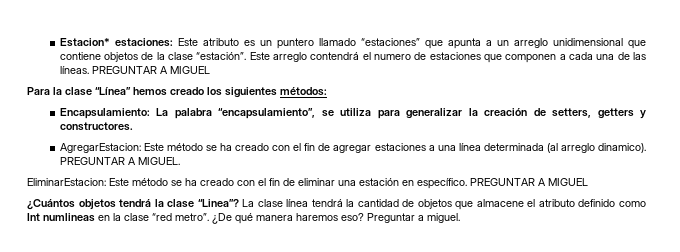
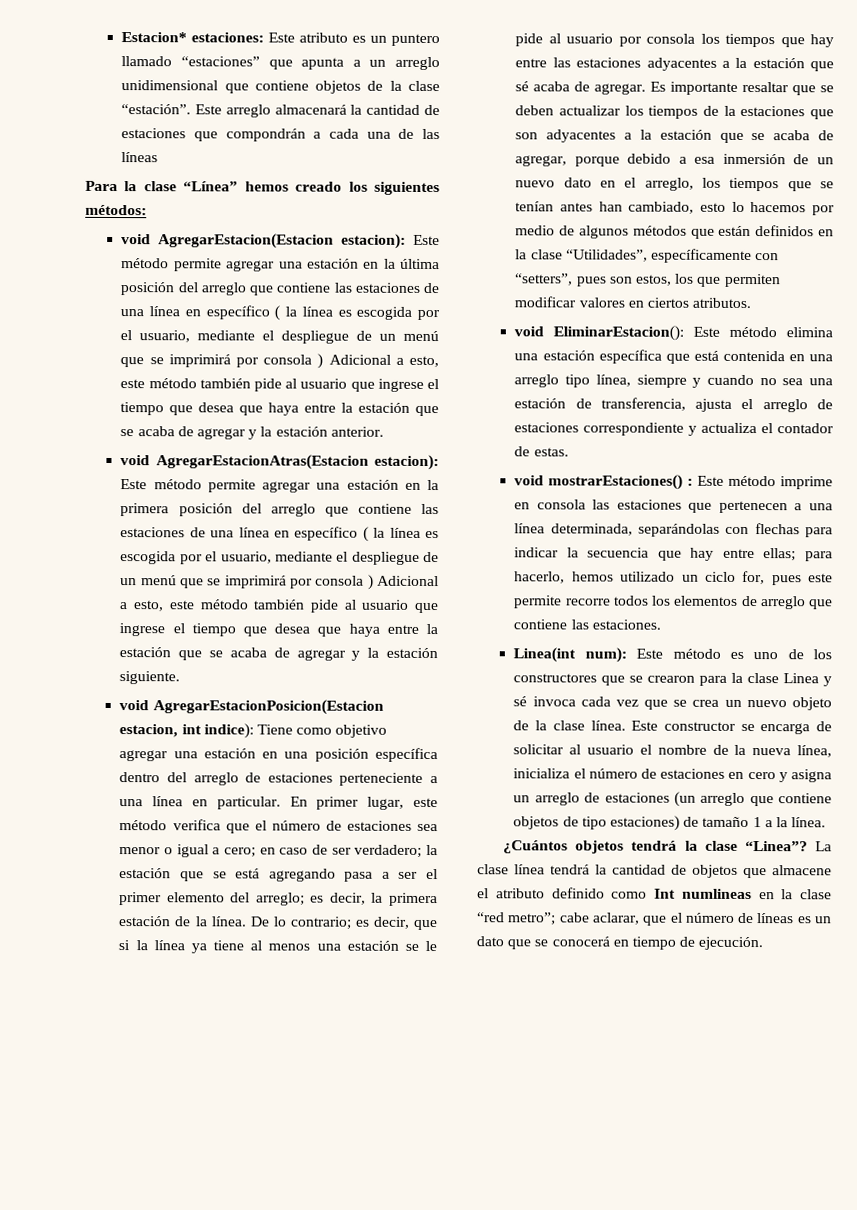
[310,52,412,60] contendrá el numero -> [274,104,421,115] almacenará la cantidad
[505,54,557,63] componen -> [225,128,306,142] compondrán
[59,66,210,74] líneas. PREGUNTAR A MIGUEL -> [121,152,159,163] líneas
[59,108,646,119] [59,122,133,131] [59,143,646,153] [59,157,180,165] [27,178,588,189] Encapsulamiento: La palabra “encapsulamiento”, se utiliza para generalizar la creación de setters, getters y constructores. // AgregarEstacion: Este método se ha creado con el fin de agregar estaciones a una línea determinada (al arreglo dinamico). PREGUNTAR A MIGUEL. // EliminarEstacion: Este método se ha creado con el fin de eliminar una estación en específico. PREGUNTAR A MIGUEL -> [121,233,440,249] [121,258,440,272] [120,282,440,296] [120,305,441,321] [120,330,439,344] [120,353,439,369] [120,378,439,392] [120,402,439,417] [120,426,384,440] [120,454,439,471] [120,479,439,493] [120,503,439,517] [120,526,439,542] [120,551,439,565] [120,574,439,590] [119,599,439,614] [119,623,438,637] [119,647,438,661] [119,671,181,685] [119,699,384,715] [119,723,388,739] [119,747,438,763] [119,772,438,786] [119,796,438,810] [119,819,438,834] [119,844,438,858] [119,868,438,882] [119,892,438,907] [118,916,438,931] [118,940,437,954] [515,33,834,48] [515,57,834,72] [515,81,834,96] [515,105,834,120] [515,129,834,143] [515,153,834,167] [515,177,834,192] [515,201,835,216] [515,225,834,239] [515,248,780,264] [515,273,781,288] [514,296,752,309] [514,325,833,341] [514,349,833,364] [514,374,833,388] [514,397,833,413] [514,422,834,436] [514,446,569,457] [514,474,833,490] [514,499,833,514] [514,523,833,538] [514,547,833,562] [514,570,833,586] [513,595,833,610] [513,619,661,630] [513,647,832,663] [513,672,832,687] [513,696,832,711] [513,720,832,735] [513,744,832,758] [513,768,832,783] [513,791,832,807] [513,815,827,831] void AgregarEstacion(Estacion estacion): Este método permite agregar una estación en la última posición del arreglo que contiene las estaciones de una línea en específico ( la línea es escogida por el usuario, mediante el despliegue de un menú que se imprimirá por consola ) Adicional a esto, este método también pide al usuario que ingrese el tiempo que desea que haya entre la estación que se acaba de agregar y la estación anterior. // void AgregarEstacionAtras(Estacion estacion): Este método permite agregar una estación en la primera posición del arreglo que contiene las estaciones de una línea en específico ( la línea es escogida por el usuario, mediante el despliegue de un menú que se imprimirá por consola ) Adicional a esto, este método también pide al usuario que ingrese el tiempo que desea que haya entre la estación que se acaba de agregar y la estación siguiente. // void AgregarEstacionPosicion(Estacion estacion, int indice): Tiene como objetivo agregar una estación en una posición específica dentro del arreglo de estaciones perteneciente a una línea en particular. En primer lugar, este método verifica que el número de estaciones sea menor o igual a cero; en caso de ser verdadero; la estación que se está agregando pasa a ser el primer elemento del arreglo; es decir, la primera estación de la línea. De lo contrario; es decir, que si la línea ya tiene al menos una estación se le pide al usuario por consola los tiempos que hay entre las estaciones adyacentes a la estación que sé acaba de agregar. Es importante resaltar que se deben actualizar los tiempos de la estaciones que son adyacentes a la estación que se acaba de agregar, porque debido a esa inmersión de un nuevo dato en el arreglo, los tiempos que se tenían antes han cambiado, esto lo hacemos por medio de algunos métodos que están definidos en la clase “Utilidades”, específicamente con “setters”, pues son estos, los que permiten modificar valores en ciertos atributos. // void EliminarEstacion(): Este método elimina una estación específica que está contenida en una arreglo tipo línea, siempre y cuando no sea una estación de transferencia, ajusta el arreglo de estaciones correspondiente y actualiza el contador de estas. // void mostrarEstaciones() : Este método imprime en consola las estaciones que pertenecen a una línea determinada, separándolas con flechas para indicar la secuencia que hay entre ellas; para hacerlo, hemos utilizado un ciclo for, pues este permite recorre todos los elementos de arreglo que contiene las estaciones. // Linea(int num): Este método es uno de los constructores que se crearon para la clase Linea y sé invoca cada vez que se crea un nuevo objeto de la clase línea. Este constructor se encarga de solicitar al usuario el nombre de la nueva línea, inicializa el número de estaciones en cero y asigna un arreglo de estaciones (un arreglo que contiene objetos de tipo estaciones) de tamaño 1 a la línea.
[175,213,460,224] metro”. ¿De qué manera haremos eso? Preguntar a miguel. -> [507,912,832,926] [476,936,764,951] metro”; cabe aclarar, que el número de líneas es un dato que se conocerá en tiempo de ejecución.

